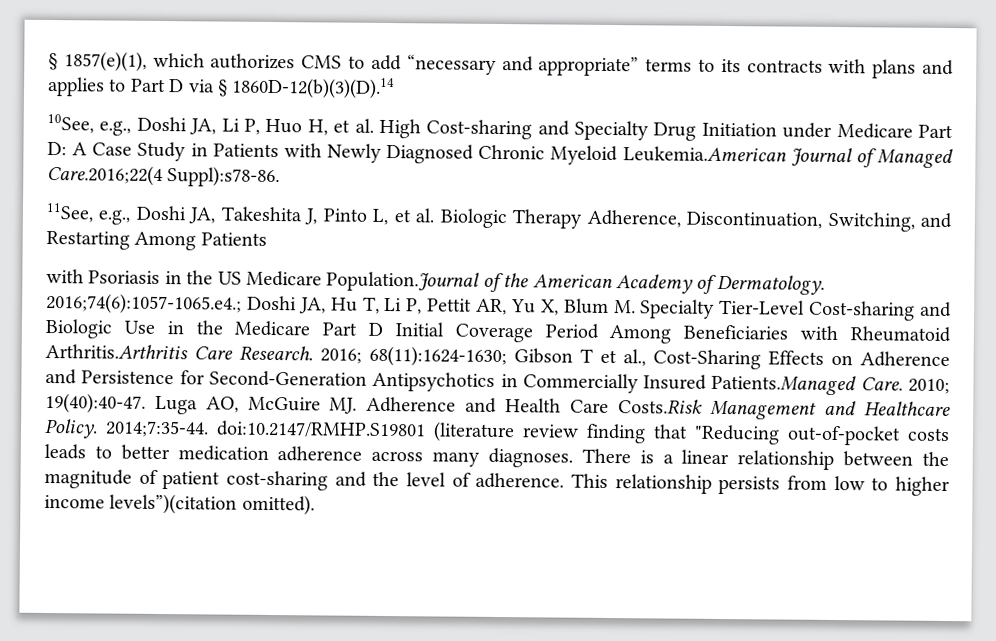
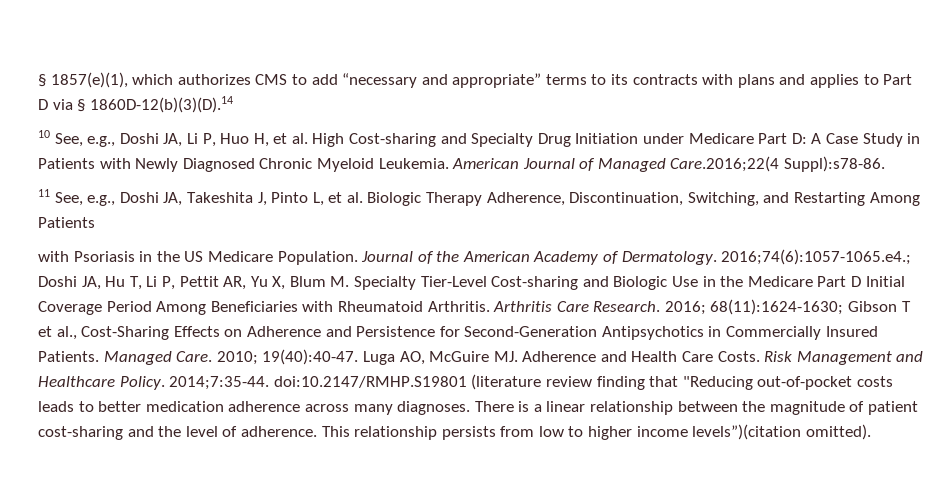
[47,113,94,134] 10See, -> [38,130,83,147] 10 See,
[622,146,787,163] Leukemia.American -> [378,158,520,169] Leukemia. American
[46,202,94,223] 11See, -> [38,189,83,206] 11 See,
[326,271,481,292] Population.Journal -> [277,251,414,265] Population. Journal
[45,343,188,360] Arthritis.Arthritis -> [427,301,553,312] Arthritis. Arthritis
[711,374,857,396] Patients.Managed -> [38,351,172,365] Patients. Managed
[617,399,703,414] Costs.Risk -> [717,351,793,362] Costs. Risk

